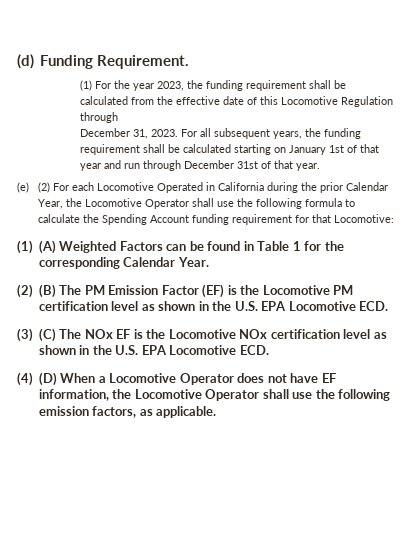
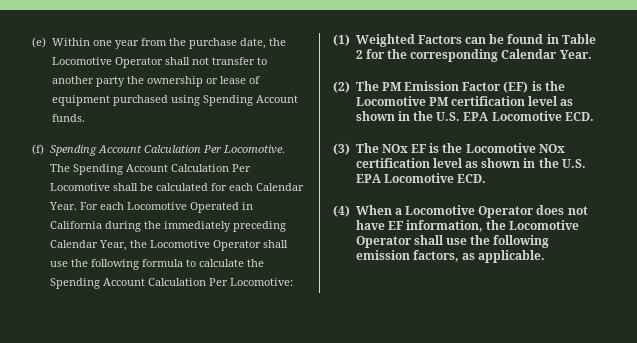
[17,54,189,69] [80,80,347,91] [80,96,394,107] [80,112,119,123] [80,128,362,139] [80,144,380,155] [80,160,321,171] [17,182,51,193] (d) Funding Requirement. // (1) For the year 2023, the funding requirement shall be calculated from the effective date of this Locomotive Regulation through // December 31, 2023. For all subsequent years, the funding requirement shall be calculated starting on January 1st of that year and run through December 31st of that year. // (e) (2) -> [32,37,286,49] [51,57,267,68] [51,76,260,87] [51,95,298,106] [51,114,85,122] [32,144,285,156] [49,164,251,175] [49,183,304,191] [48,202,77,210] (e) Within one year from the purchase date, the Locomotive Operator shall not transfer to another party the ownership or lease of equipment purchased using Spending Account funds. // (f) Spending Account Calculation Per Locomotive. The Spending Account Calculation Per Locomotive shall be calculated for each Calendar Year.
[320,182,344,193] prior -> [163,221,286,232] immediately preceding
[192,214,332,225] funding requirement for that -> [147,278,228,286] Calculation Per
[38,240,56,254] (A) -> (350, 40) none
[292,241,301,251] 1 -> [355,50,363,59] 2
[38,284,56,298] (B) -> (350, 87) none
[38,328,56,342] (C) -> (350, 149) none
[38,372,57,386] (D) -> (350, 211) none

